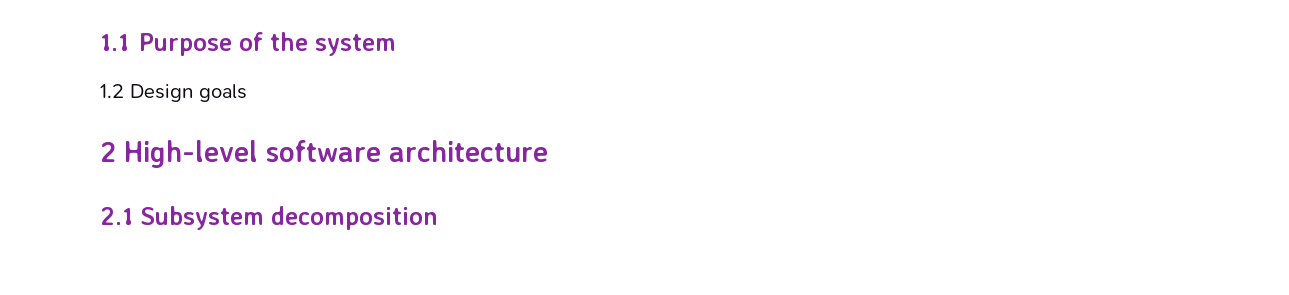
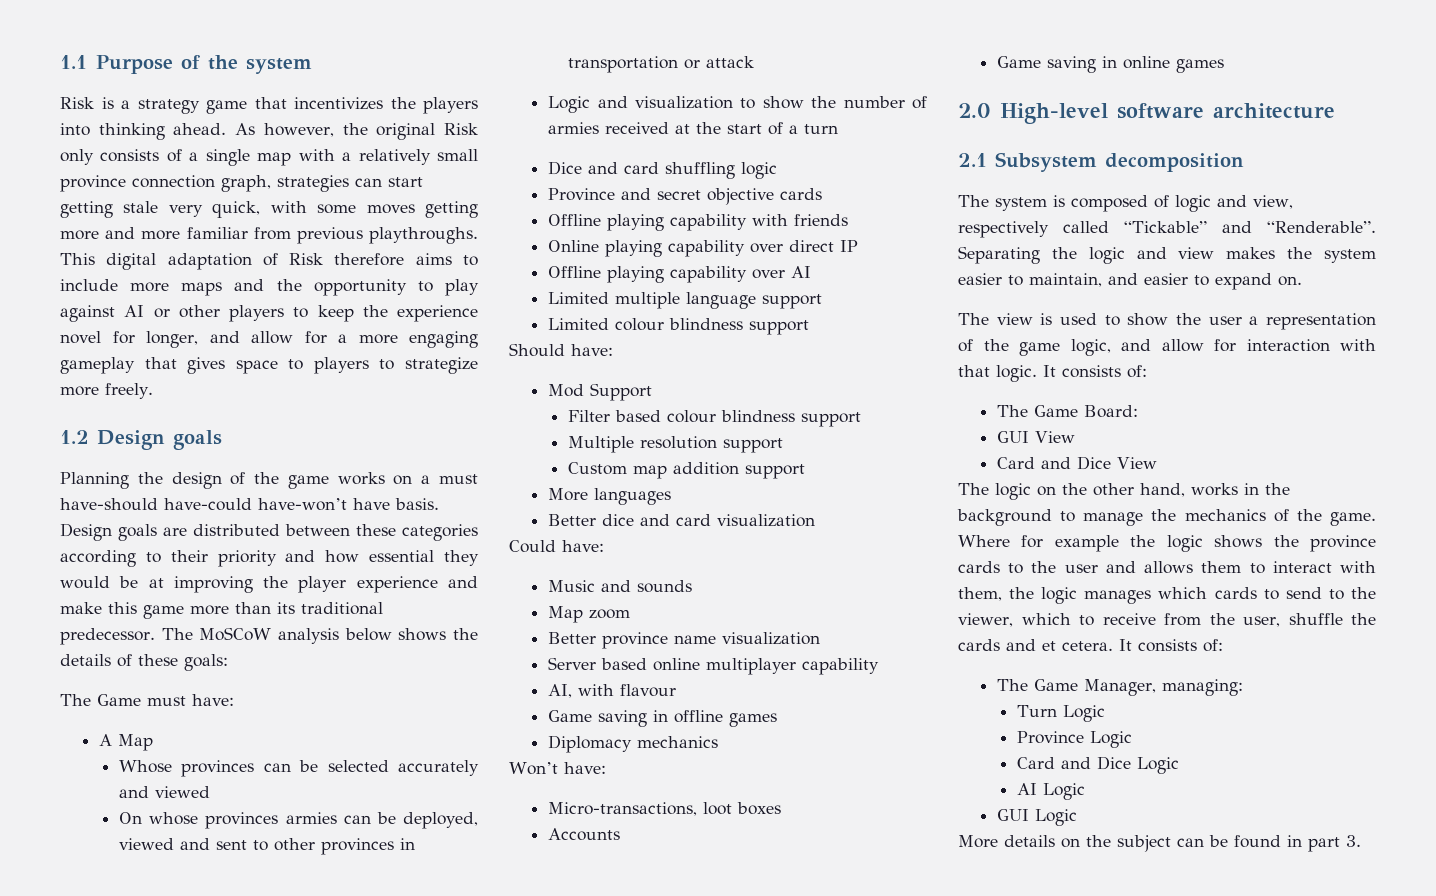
[100,84,248,102] [100,142,116,162] 1.2 Design goals // 2 -> [60,97,478,114] [60,123,479,140] [60,149,479,166] [60,175,423,192] [60,201,478,218] [60,227,478,244] [60,253,478,270] [60,279,479,296] [60,305,478,322] [60,331,478,348] [60,357,478,374] [60,383,153,399] [60,430,222,450] [60,472,478,489] [60,498,439,511] [60,523,478,541] [60,550,479,567] [60,576,478,593] [60,602,383,619] [60,627,478,645] [60,654,228,671] [60,694,234,706] [99,734,154,751] [119,760,480,777] [119,786,211,798] [119,812,479,829] [119,838,416,855] [568,56,755,73] [548,96,927,113] [548,122,839,135] [548,161,778,179] [548,188,823,205] [548,214,849,231] [548,240,859,257] [548,266,812,283] [548,292,823,309] [548,318,810,335] [509,343,613,357] [548,383,653,401] [568,410,862,427] [568,436,784,453] [568,462,806,479] [548,488,672,505] [548,514,816,527] [509,540,604,553] [548,580,693,593] [548,606,631,623] [548,632,821,649] [548,657,880,675] [548,684,677,698] [548,710,778,727] [548,735,719,753] [509,762,606,775] [548,802,782,816] [548,828,621,841] [997,56,1225,73] [958,103,991,118] Risk is a strategy game that incentivizes the players into thinking ahead. As however, the original Risk only consists of a single map with a relatively small province connection graph, strategies can start getting stale very quick, with some moves getting more and more familiar from previous playthroughs. This digital adaptation of Risk therefore aims to include more maps and the opportunity to play against AI or other players to keep the experience novel for longer, and allow for a more engaging gameplay that gives space to players to strategize more freely. // 1.2 Design goals // Planning the design of the game works on a must have-should have-could have-won’t have basis. Design goals are distributed between these categories according to their priority and how essential they would be at improving the player experience and make this game more than its traditional predecessor. The MoSCoW analysis below shows the details of these goals: // The Game must have: // A Map // Whose provinces can be selected accurately and viewed // On whose provinces armies can be deployed, viewed and sent to other provinces in transportation or attack // Logic and visualization to show the number of armies received at the start of a turn // Dice and card shuffling logic // Province and secret objective cards // Offline playing capability with friends // Online playing capability over direct IP // Offline playing capability over AI // Limited multiple language support // Limited colour blindness support // Should have: // Mod Support // Filter based colour blindness support // Multiple resolution support // Custom map addition support // More languages // Better dice and card visualization // Could have: // Music and sounds // Map zoom // Better province name visualization // Server based online multiplayer capability // AI, with flavour // Game saving in offline games // Diplomacy mechanics // Won’t have: // Micro-transactions, loot boxes // Accounts // Game saving in online games // 2.0
(438, 218) none -> [958,195,1293,212] [958,221,1376,238] [958,246,1376,264] [958,273,1302,290] [958,313,1376,330] [958,339,1376,356] [958,365,1147,382] [997,405,1139,418] [997,431,1076,443] [997,456,1158,470] [958,483,1290,500] [957,509,1376,526] [958,535,1376,552] [958,561,1376,574] [958,587,1376,604] [958,613,1376,627] [958,639,1223,652] [997,679,1244,696] [1017,705,1106,722] [1017,731,1133,748] [1017,756,1180,774] [1017,783,1086,800] [997,809,1078,826] [958,835,1361,852] // The system is composed of logic and view, respectively called “Tickable” and “Renderable”. Separating the logic and view makes the system easier to maintain, and easier to expand on. // The view is used to show the user a representation of the game logic, and allow for interaction with that logic. It consists of: // The Game Board: // GUI View // Card and Dice View // The logic on the other hand, works in the background to manage the mechanics of the game. Where for example the logic shows the province cards to the user and allows them to interact with them, the logic manages which cards to send to the viewer, which to receive from the user, shuffle the cards and et cetera. It consists of: // The Game Manager, managing: // Turn Logic // Province Logic // Card and Dice Logic // AI Logic // GUI Logic // More details on the subject can be found in part 3.

